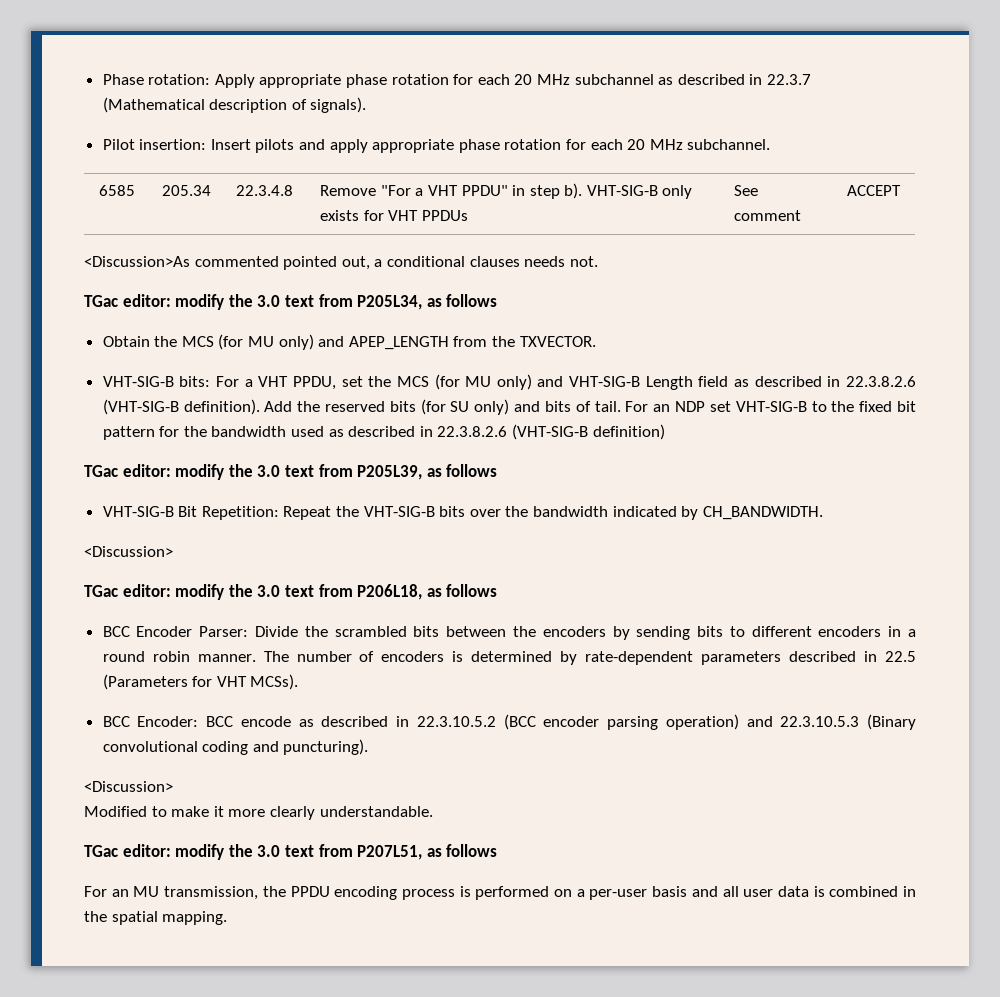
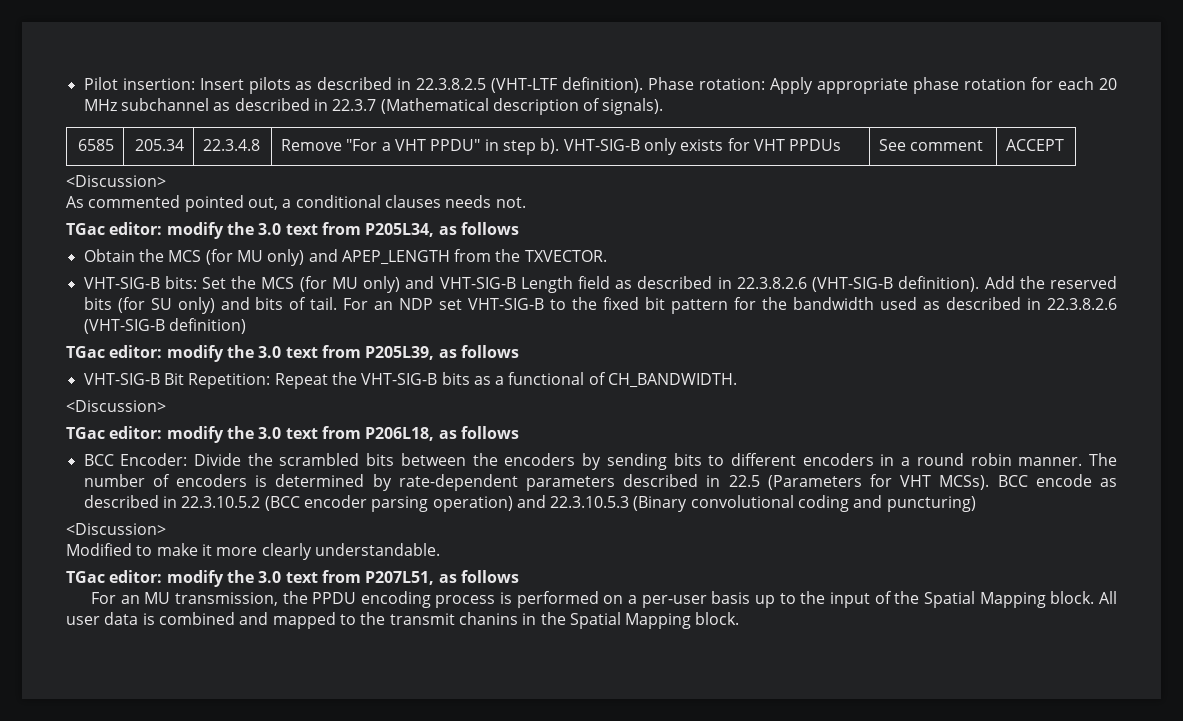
(102, 79) none -> [83,77,644,94] Pilot insertion: Insert pilots as described in 22.3.8.2.5 (VHT-LTF definition).
[102,139,771,153] // Pilot insertion: Insert pilots and apply appropriate phase rotation for each 20 MHz subchannel. -> (664, 106) none
[84,256,190,267] <Discussion>As -> [66,175,166,187] [66,196,84,208] <Discussion> // As
[215,376,363,390] For a VHT PPDU, set -> [202,277,227,289] Set
[469,506,699,520] over the bandwidth indicated by -> [473,372,606,385] as a functional of
[136,626,249,637] Encoder Parser: -> [120,453,188,466] Encoder:
[102,716,199,727] // BCC Encoder: -> (990, 482) none
[283,739,369,755] puncturing). -> [886,496,976,512] puncturing)
[691,886,917,897] [84,911,228,925] and all user data is combined in the spatial mapping. -> [755,591,1117,608] [66,612,740,629] up to the input of the Spatial Mapping block. All user data is combined and mapped to the transmit chanins in the Spatial Mapping block.

